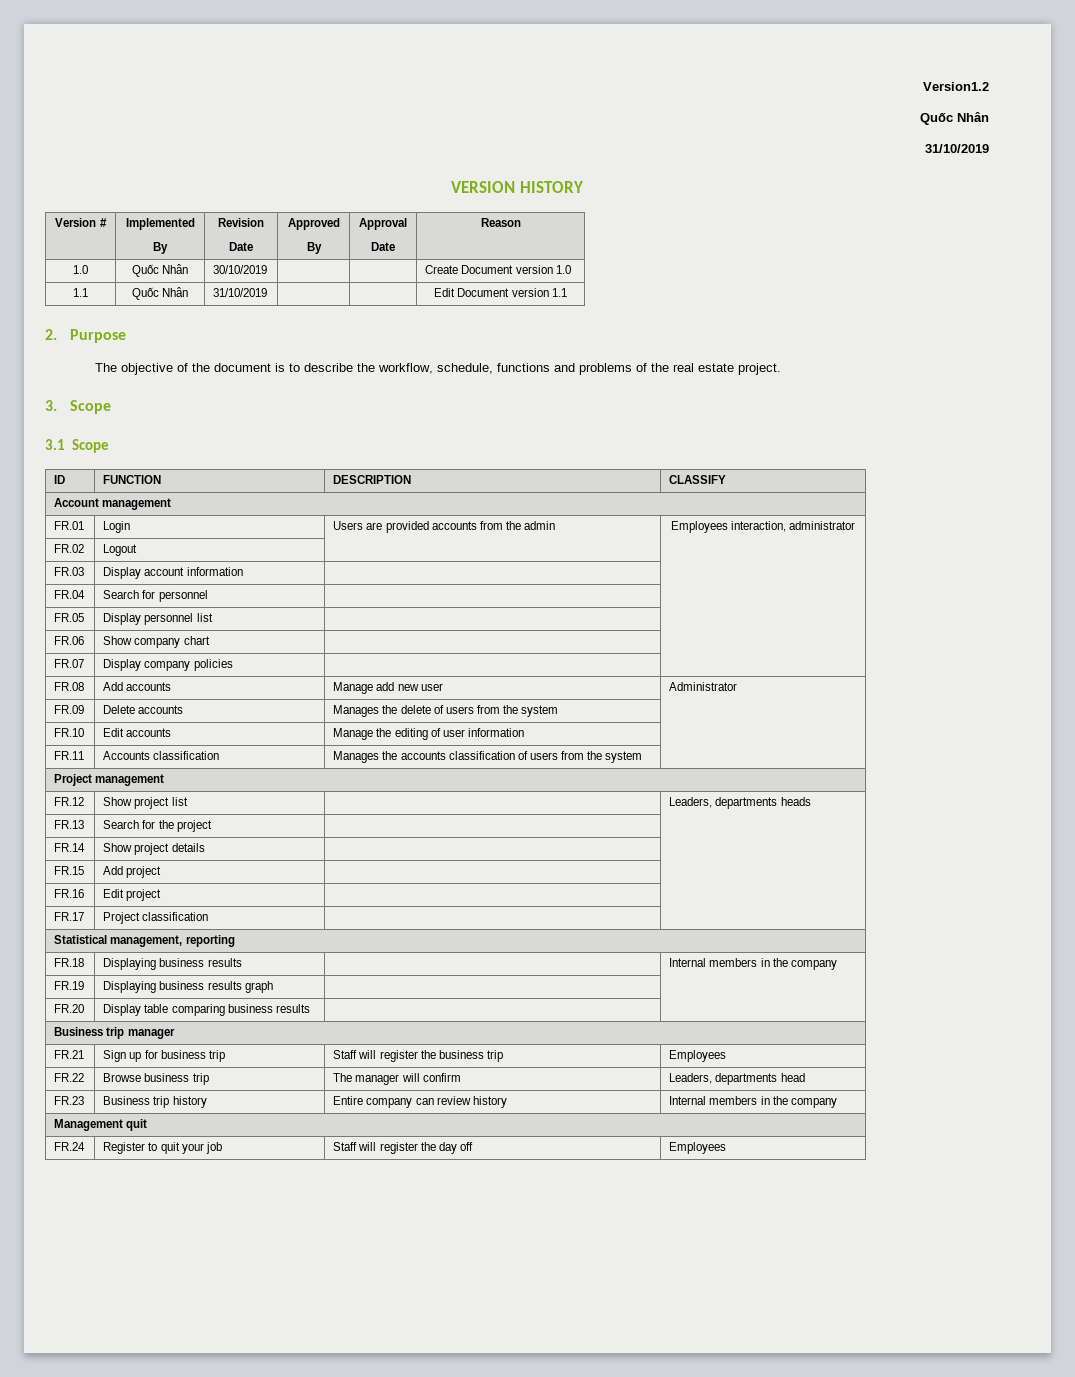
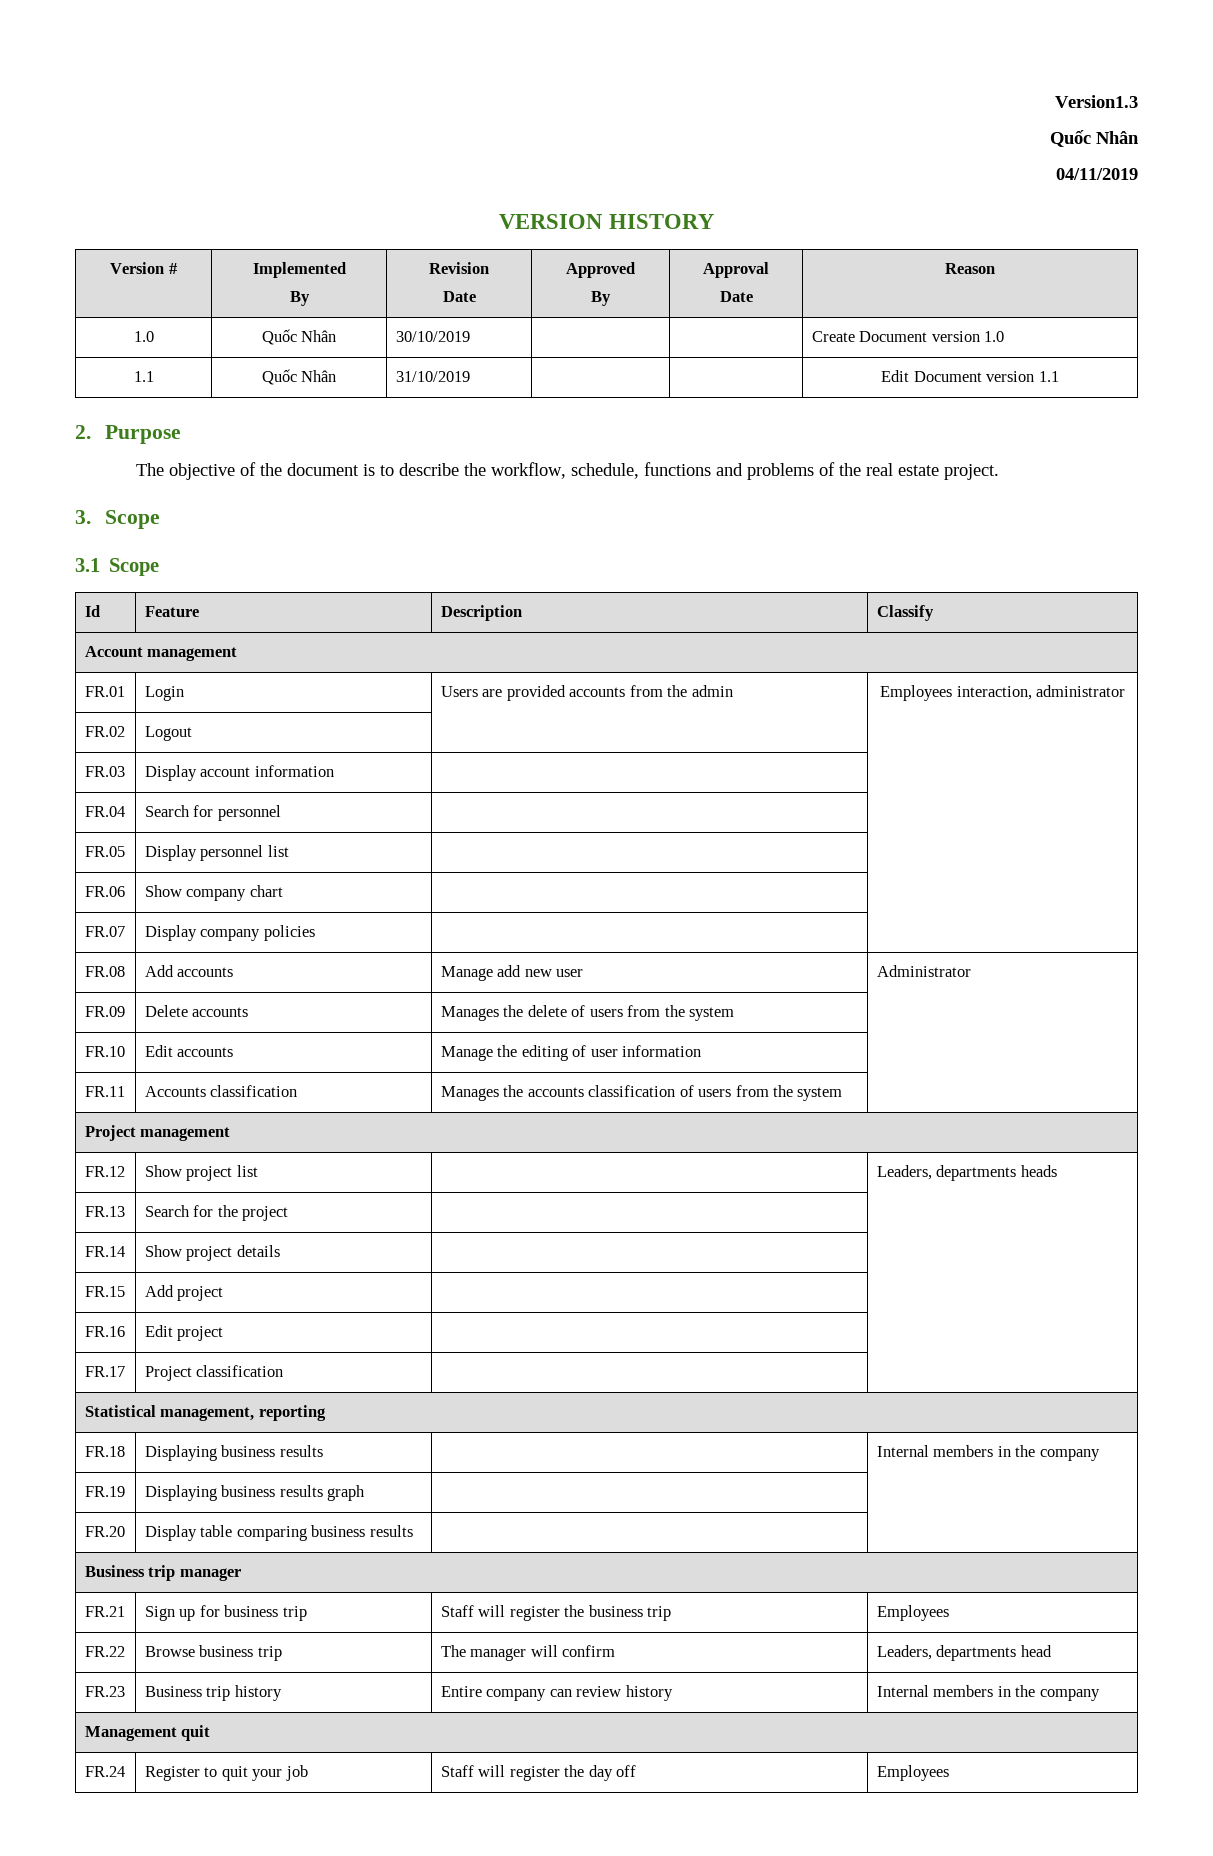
[923,82,989,91] Version1.2 -> [1055,95,1138,108] Version1.3
[925,144,989,153] 31/10/2019 -> [1056,168,1138,180] 04/11/2019
[54,475,66,484] [103,475,162,484] [333,475,412,484] [669,475,727,484] ID | FUNCTION | DESCRIPTION | CLASSIFY -> [84,605,100,617] [144,606,199,617] [440,605,522,621] [876,605,934,621] Id | Feature | Description | Classify

